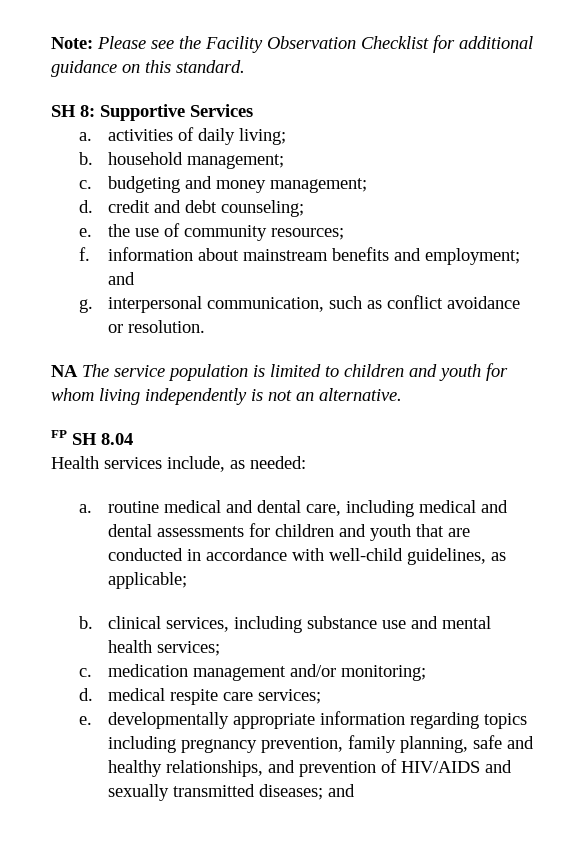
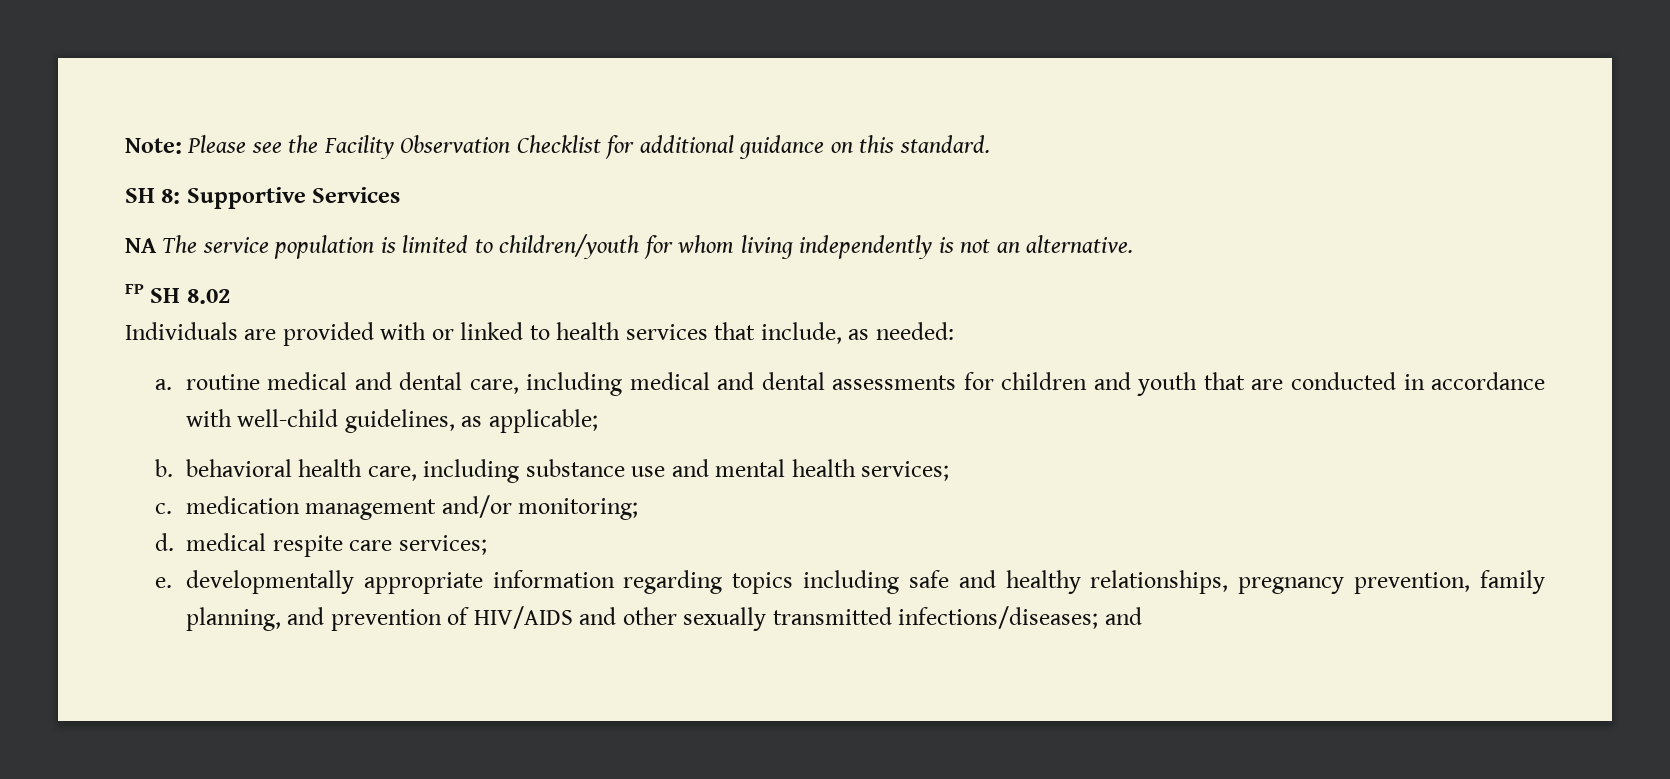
[79,127,286,145] [79,152,284,169] [79,176,367,193] [79,200,304,217] [79,223,344,241] [79,247,520,265] [107,272,135,285] [79,295,520,313] [107,320,205,333] // a. activities of daily living; // b. household management; // c. budgeting and money management; // d. credit and debt counseling; // e. the use of community resources; // f. information about mainstream benefits and employment; and // g. interpersonal communication, such as conflict avoidance or resolution. -> (401, 195) none
[344,364,481,381] children and youth -> [499,234,640,259] children/youth
[101,433,133,445] [51,456,162,469] 8.04 // Health services -> [186,289,230,304] [125,322,756,346] 8.02 // Individuals are provided with or linked to health services that
[107,616,229,632] clinical services, -> [185,459,417,481] behavioral health care,
[180,735,534,753] [107,760,263,777] pregnancy prevention, family planning, safe and healthy relationships, -> [908,570,1546,594] [185,607,281,631] safe and healthy relationships, pregnancy prevention, family planning,
(512, 766) none -> [622,607,677,625] other
[258,784,323,800] diseases; -> [898,606,1099,629] infections/diseases;

